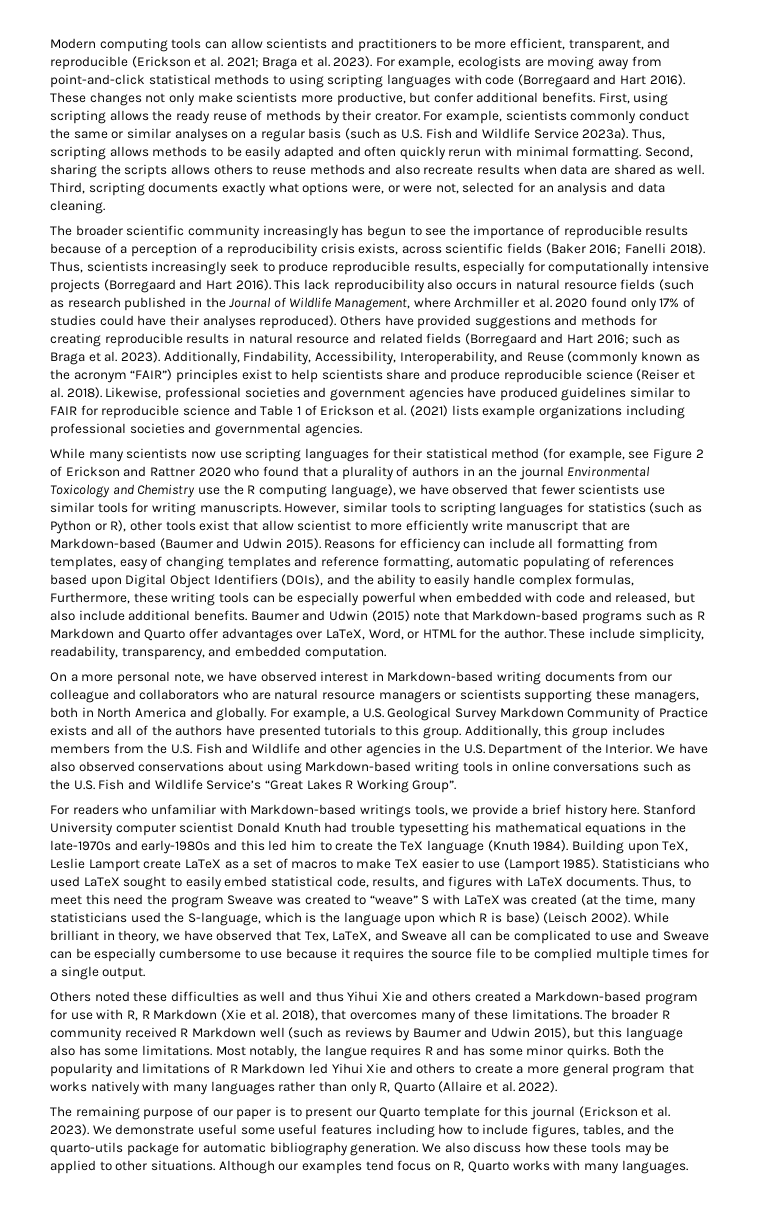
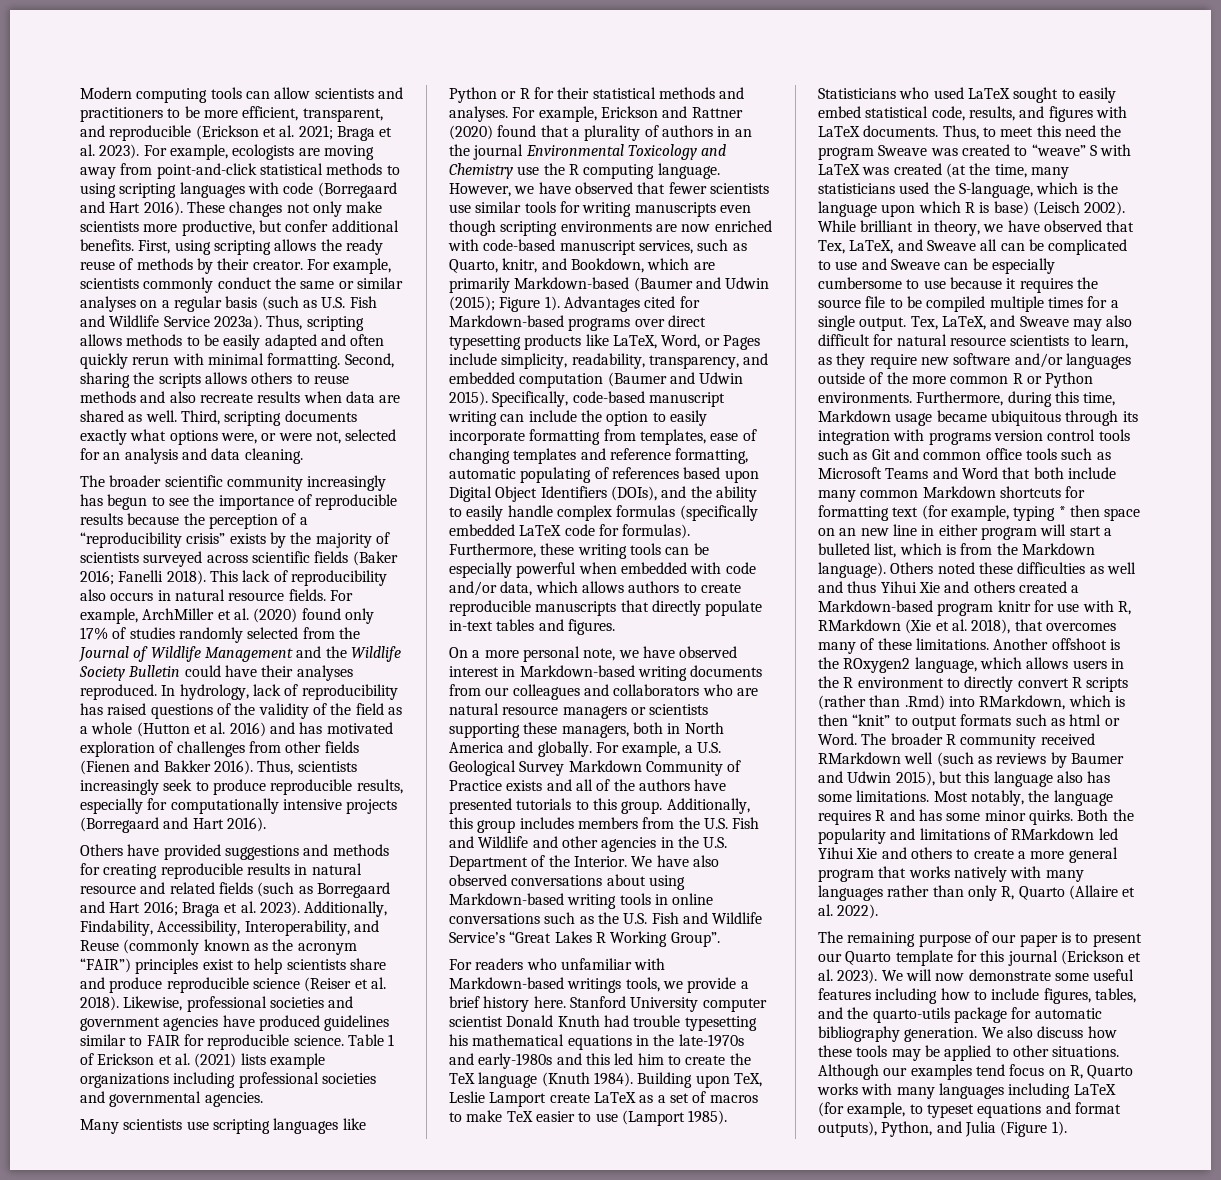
[104,243,128,254] of a -> [183,513,205,525] the
[226,243,399,257] reproducibility crisis exists, -> [80,532,390,548] [80,551,203,567] “reproducibility crisis” exists by the majority of scientists surveyed
(705, 249) none -> [209,570,387,586] [80,589,353,601] [80,608,374,624] [80,627,360,643] [78,646,401,662] [79,665,353,681] [80,684,398,700] [80,703,402,719] [80,722,393,737] [80,741,359,757] [80,760,253,775] This lack of reproducibility also occurs in natural resource fields. For example, ArchMiller et al. (2020) found only 17% of studies randomly selected from the Journal of Wildlife Management and the Wildlife Society Bulletin could have their analyses reproduced. In hydrology, lack of reproducibility has raised questions of the validity of the field as a whole (Hutton et al. 2016) and has motivated exploration of challenges from other fields (Fienen and Bakker 2016).
[274,279,695,293] [50,297,695,311] [50,315,337,329] This lack reproducibility also occurs in natural resource fields (such as research published in the Journal of Wildlife Management, where Archmiller et al. 2020 found only 17% of studies could have their analyses reproduced). -> (266, 824) //
[464,333,537,347] (Borregaard -> [257,882,390,898] (such as Borregaard
[632,333,681,344] such as -> (178, 908) none
[182,405,257,416] science and -> [293,1035,344,1046] science.
[50,448,704,462] [50,466,62,477] While many scientists now use scripting languages for their statistical method (for example, see Figure 2 of -> [80,1118,366,1134] [449,87,745,103] [449,106,597,122] Many scientists use scripting languages like Python or R for their statistical methods and analyses. For example,
[198,466,260,477] 2020 who -> [449,125,493,140] (2020)
[330,484,396,498] language), -> [657,163,720,179] [449,183,511,197] language. However,
[199,502,703,516] [50,520,630,534] [50,538,554,552] manuscripts. However, similar tools to scripting languages for statistics (such as Python or R), other tools exist that allow scientist to more efficiently write manuscript that are Markdown-based (Baumer and Udwin 2015). Reasons for efficiency can include all -> [634,202,751,217] [449,220,772,236] [448,239,747,255] [449,258,715,273] [449,277,770,293] [449,296,700,312] [449,315,706,331] [449,334,760,350] [449,353,769,369] [449,372,744,388] [449,391,725,407] [448,410,707,426] [449,430,525,445] manuscripts even though scripting environments are now enriched with code-based manuscript services, such as Quarto, knitr, and Bookdown, which are primarily Markdown-based (Baumer and Udwin (2015); Figure 1). Advantages cited for Markdown-based programs over direct typesetting products like LaTeX, Word, or Pages include simplicity, readability, transparency, and embedded computation (Baumer and Udwin 2015). Specifically, code-based manuscript writing can include the option to easily incorporate
[119,559,148,570] easy -> [710,433,739,441] ease
[575,574,635,586] formulas, -> [616,505,758,521] [449,524,691,539] formulas (specifically embedded LaTeX code for formulas).
[588,592,696,604] [50,610,706,624] [50,628,704,642] [50,646,386,660] and released, but also include additional benefits. Baumer and Udwin (2015) note that Markdown-based programs such as R Markdown and Quarto offer advantages over LaTeX, Word, or HTML for the author. These include simplicity, readability, transparency, and embedded computation. -> [449,581,741,596] [449,600,763,616] [449,619,615,635] and/or data, which allows authors to create reproducible manuscripts that directly populate in-text tables and figures.
[50,689,109,703] colleague -> [512,684,580,700] colleagues
[138,761,225,772] conservations -> [511,875,603,886] conversations
[534,948,593,962] complied -> [926,296,986,312] compiled
(146, 973) // -> [910,315,1133,331] [818,334,1128,349] [818,353,1131,369] [818,372,1094,388] [818,391,1116,407] [818,410,1138,426] [818,429,1130,445] [818,448,1111,460] [818,467,1116,479] [818,486,1086,502] [818,505,1141,521] [818,524,1112,540] [818,543,1095,558] [818,562,886,578] Tex, LaTeX, and Sweave may also difficult for natural resource scientists to learn, as they require new software and/or languages outside of the more common R or Python environments. Furthermore, during this time, Markdown usage became ubiquitous through its integration with programs version control tools such as Git and common office tools such as Microsoft Teams and Word that both include many common Markdown shortcuts for formatting text (for example, typing * then space on an new line in either program will start a bulleted list, which is from the Markdown language).
(698, 999) none -> [997,600,1031,612] knitr
[141,1009,218,1020] R Markdown -> [818,619,901,631] RMarkdown
(582, 1014) none -> [993,638,1120,650] [818,657,1124,673] [818,676,1129,692] [818,695,1125,710] [818,714,1120,730] [818,733,857,745] Another offshoot is the ROxygen2 language, which allows users in the R environment to directly convert R scripts (rather than .Rmd) into RMarkdown, which is then “knit” to output formats such as html or Word.
[180,1027,256,1038] R Markdown -> [818,752,901,764] RMarkdown
[324,1045,367,1059] langue -> [1053,790,1113,806] language
[229,1063,306,1074] R Markdown -> [1011,828,1095,840] RMarkdown
[115,1124,237,1135] demonstrate useful -> [905,969,1051,981] will now demonstrate
[621,1160,688,1174] languages. -> [938,1083,1116,1099] [818,1102,1121,1118] [818,1121,1067,1137] languages including LaTeX (for example, to typeset equations and format outputs), Python, and Julia (Figure 1).

